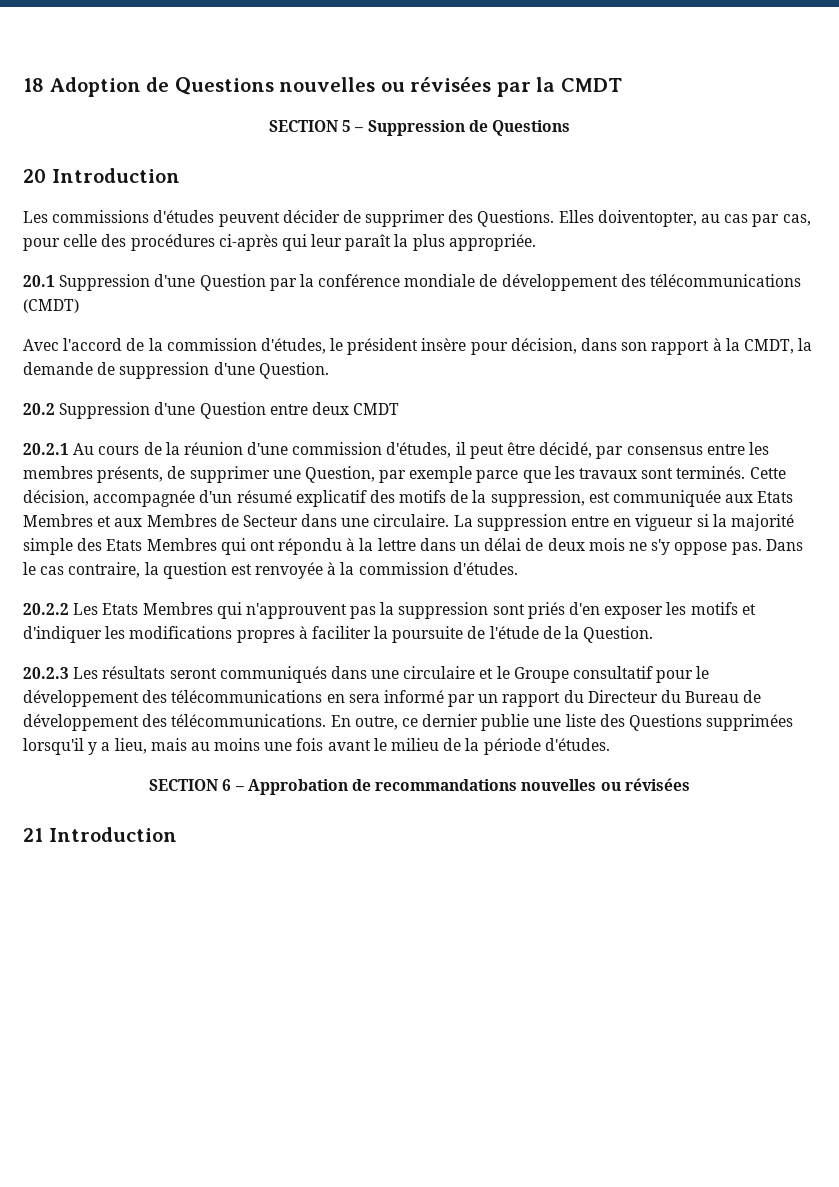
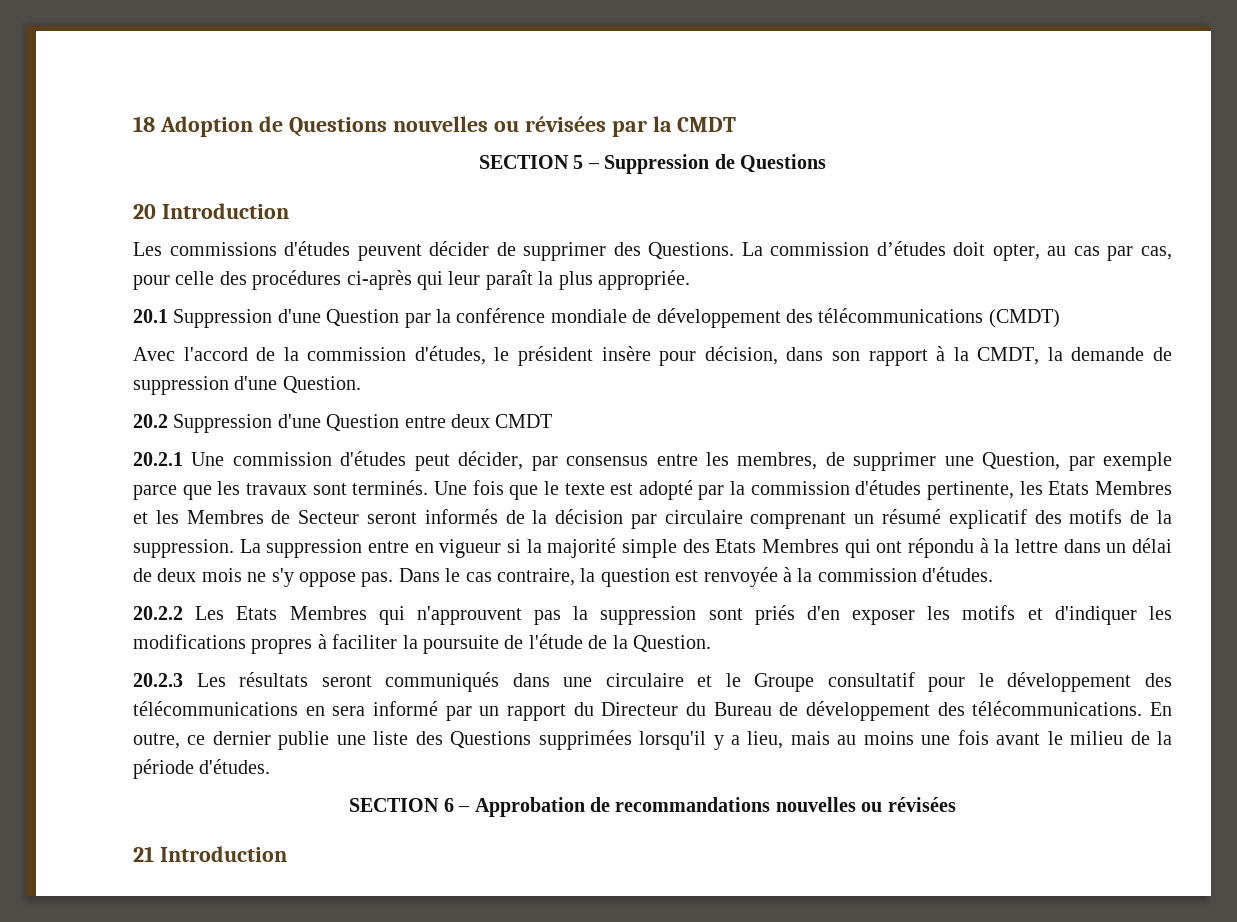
[558,210,697,227] Elles doiventopter, -> [741,241,1040,261] La commission d’études doit opter,
[73,442,593,459] Au cours de la réunion d'une commission d'études, il peut être décidé, -> [191,451,524,471] Une commission d'études peut décider,
[23,466,164,483] membres présents, -> [737,452,818,470] membres,
[749,467,786,479] [23,490,233,507] Cette décision, accompagnée d'un -> [433,480,1172,500] [133,509,875,529] Une fois que le texte est adopté par la commission d'études pertinente, les Etats Membres et les Membres de Secteur seront informés de la décision par circulaire comprenant un
[490,490,794,507] [23,514,450,527] suppression, est communiquée aux Etats Membres et aux Membres de Secteur dans une circulaire. -> [133,539,234,558] suppression.

